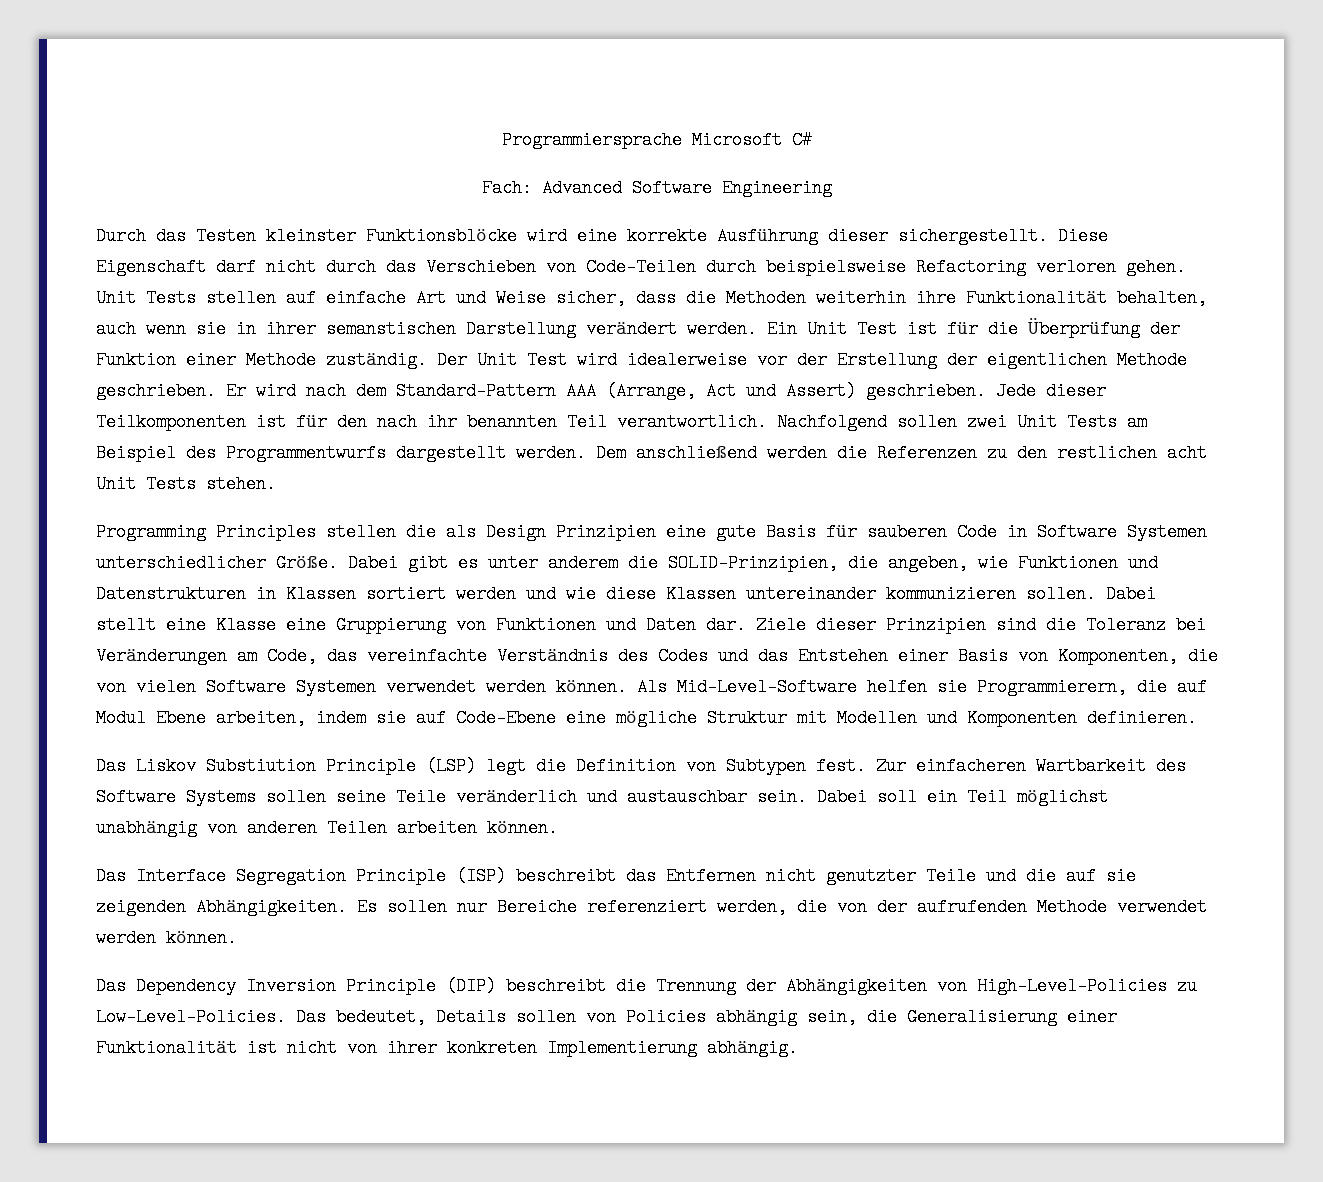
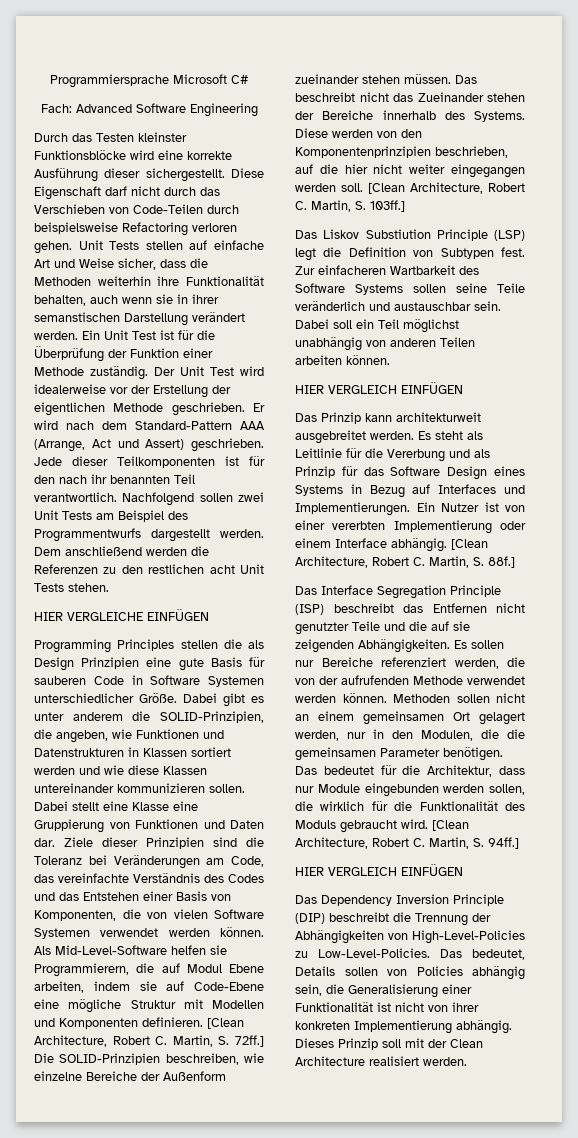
(276, 484) none -> [34,609,209,621] // HIER VERGLEICHE EINFÜGEN
(1197, 718) none -> [207,1018,244,1029] [34,1035,264,1047] [34,1053,264,1065] [34,1071,226,1081] [295,74,477,84] [295,92,525,102] [295,110,525,122] [295,128,422,138] [295,146,508,158] [295,164,525,178] [295,182,525,194] [295,200,405,212] [Clean Architecture, Robert C. Martin, S. 72ff.] Die SOLID-Prinzipien beschreiben, wie einzelne Bereiche der Außenform zueinander stehen müssen. Das beschreibt nicht das Zueinander stehen der Bereiche innerhalb des Systems. Diese werden von den Komponentenprinzipien beschrieben, auf die hier nicht weiter eingegangen werden soll. [Clean Architecture, Robert C. Martin, S. 103ff.]
(558, 828) none -> [295,382,463,394] [295,412,481,424] [295,430,483,444] [295,448,490,462] [295,466,525,480] [295,484,525,498] [295,502,525,516] [295,520,526,534] [295,538,488,552] [295,556,515,568] // HIER VERGLEICH EINFÜGEN // Das Prinzip kann architekturweit ausgebreitet werden. Es steht als Leitlinie für die Vererbung und als Prinzip für das Software Design eines Systems in Bezug auf Interfaces und Implementierungen. Ein Nutzer ist von einer vererbten Implementierung oder einem Interface abhängig. [Clean Architecture, Robert C. Martin, S. 88f.]
(237, 938) none -> [393,693,525,703] [295,711,525,725] [295,729,525,741] [295,747,503,761] [295,765,525,777] [295,783,525,797] [295,801,525,811] [295,819,469,833] [295,837,519,849] [295,864,463,876] Methoden sollen nicht an einem gemeinsamen Ort gelagert werden, nur in den Modulen, die die gemeinsamen Parameter benötigen. Das bedeutet für die Architektur, dass nur Module eingebunden werden sollen, die wirklich für die Funktionalität des Moduls gebraucht wird. [Clean Architecture, Robert C. Martin, S. 94ff.] // HIER VERGLEICH EINFÜGEN
(798, 1048) none -> [295,1038,483,1050] [295,1056,467,1066] Dieses Prinzip soll mit der Clean Architecture realisiert werden.

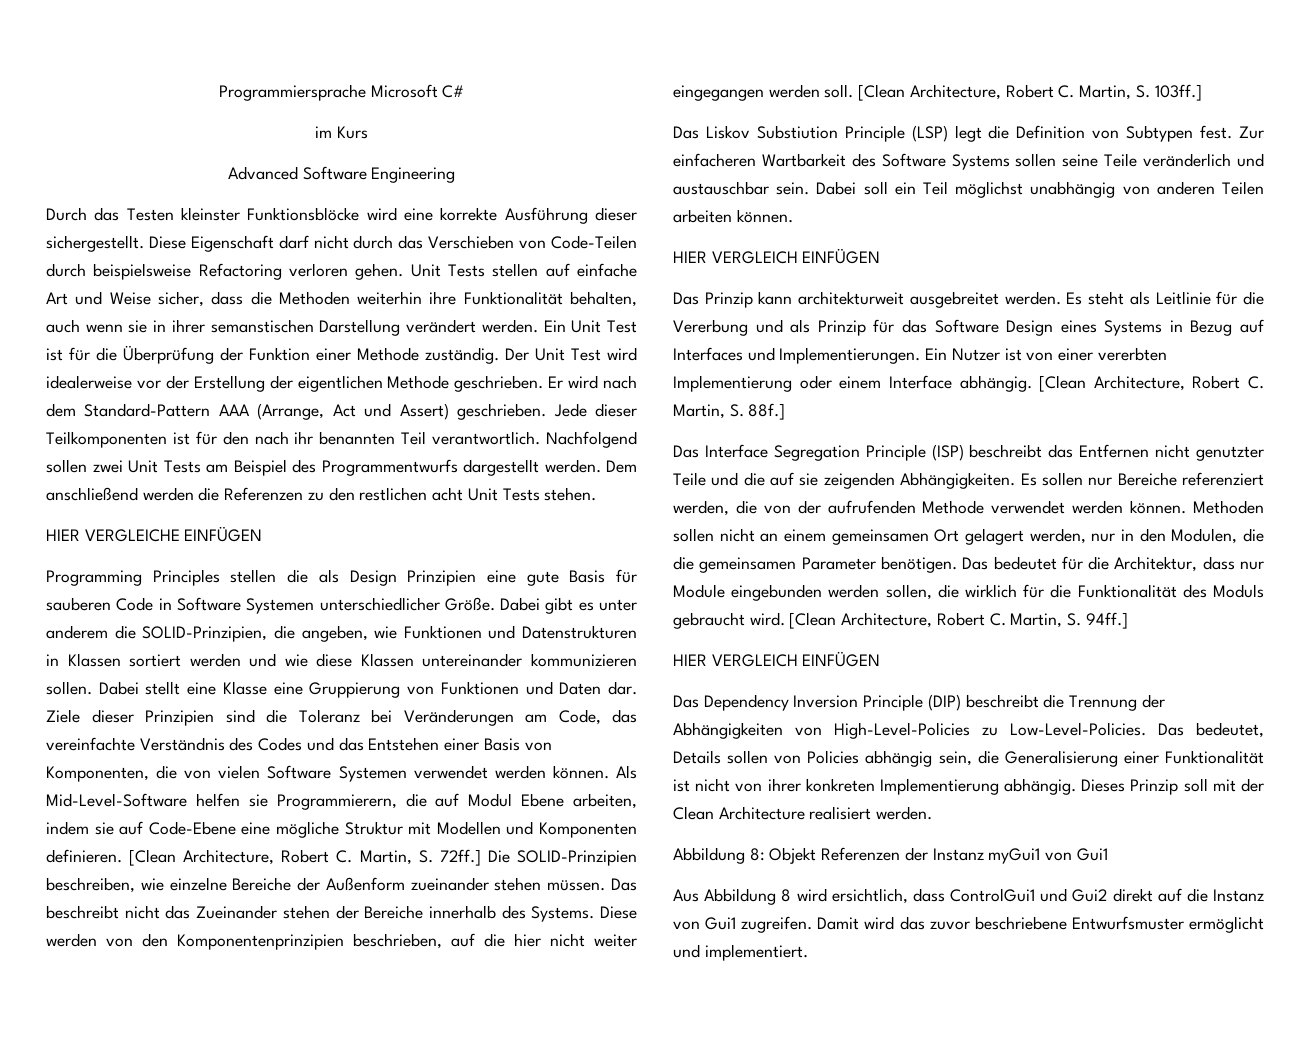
[40,104,72,113] Fach: -> [315,126,368,139] im Kurs //
(467, 1061) none -> [673,847,1108,864] [673,888,1264,905] [673,916,1264,933] [673,944,808,961] // Abbildung 8: Objekt Referenzen der Instanz myGui1 von Gui1 // Aus Abbildung 8 wird ersichtlich, dass ControlGui1 und Gui2 direkt auf die Instanz von Gui1 zugreifen. Damit wird das zuvor beschriebene Entwurfsmuster ermöglicht und implementiert.

